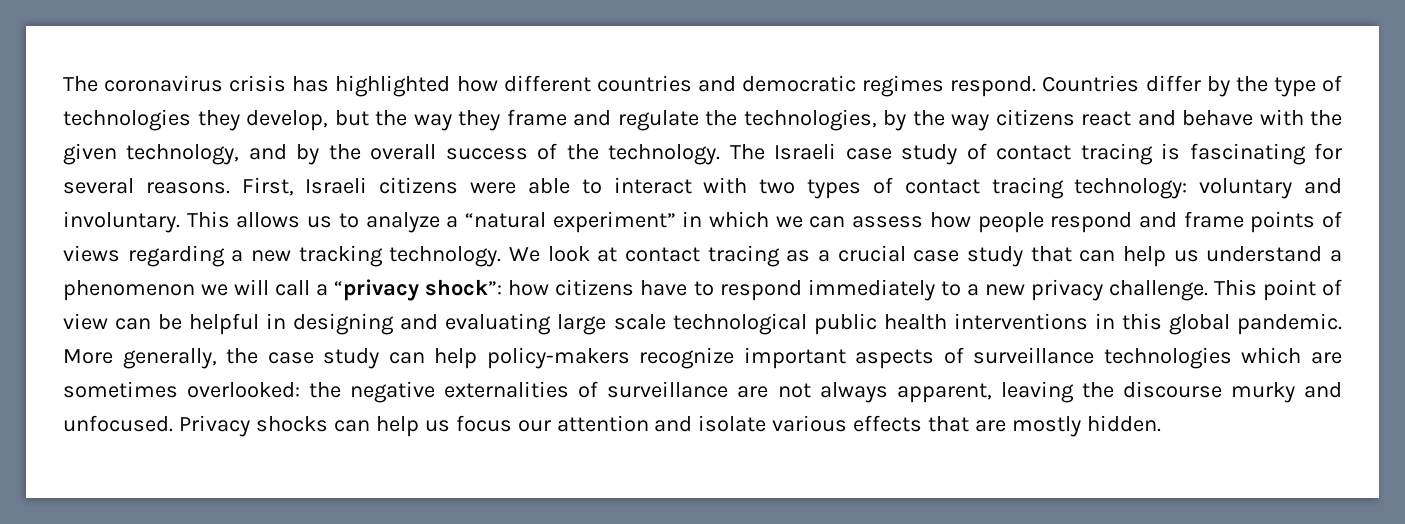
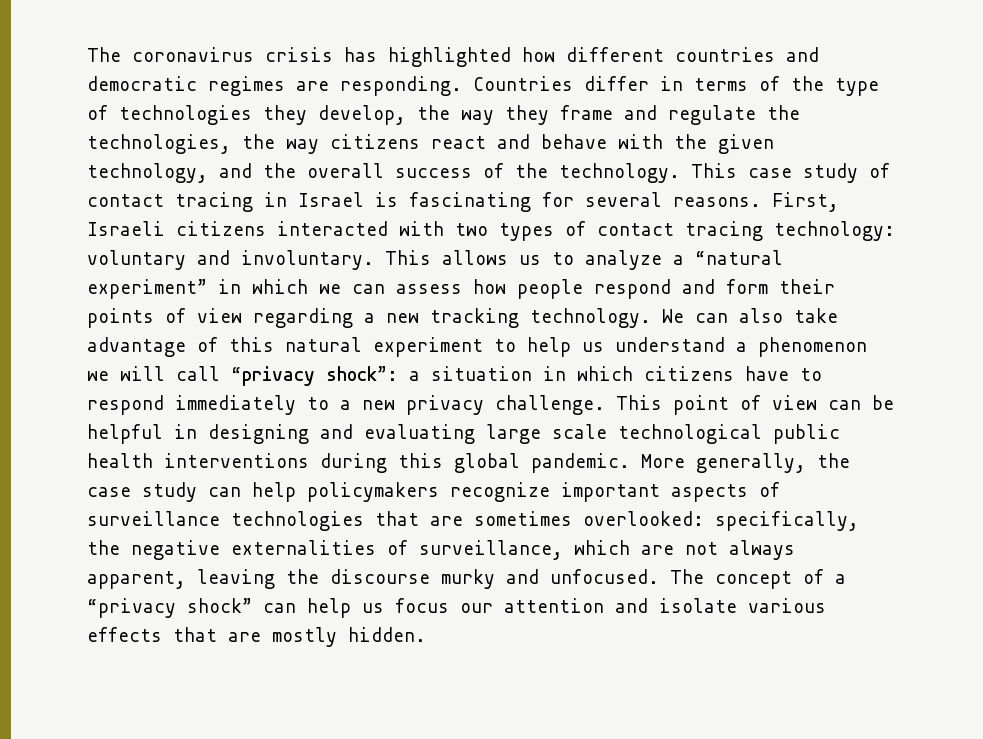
[950,75,1230,97] respond. Countries differ by -> [296,76,780,96] are responding. Countries differ in terms of
[334,110,369,126] but -> (406, 115) none
[883,110,906,131] by -> (231, 144) none
[296,144,320,165] by -> (252, 170) none
[729,143,837,160] The Israeli -> [691,163,737,178] This
(1153, 154) none -> [264,192,364,207] in Israel
[470,177,692,194] were able to interact -> [277,221,388,236] interacted
[1183,211,1244,228] frame -> [726,279,835,294] form their
[63,245,120,262] views -> [197,308,242,323] view
[547,245,1116,267] look at contact tracing as a crucial case study that can -> [695,308,838,323] [87,337,516,357] can also take advantage of this natural experiment to
[316,284,329,296] a -> (220, 373) none
[508,280,550,296] how -> [409,366,633,381] a situation in which
[1094,313,1115,329] in -> [320,453,387,473] during
[486,347,630,369] policy-makers -> [307,482,439,502] policymakers
[1241,347,1302,364] which -> [375,511,419,526] that
(301, 390) none -> [715,511,859,531] specifically,
[607,381,729,398] surveillance -> [419,540,630,560] surveillance, which
[178,415,328,437] Privacy shocks -> [670,569,846,589] [87,598,252,618] The concept of a “privacy shock”

